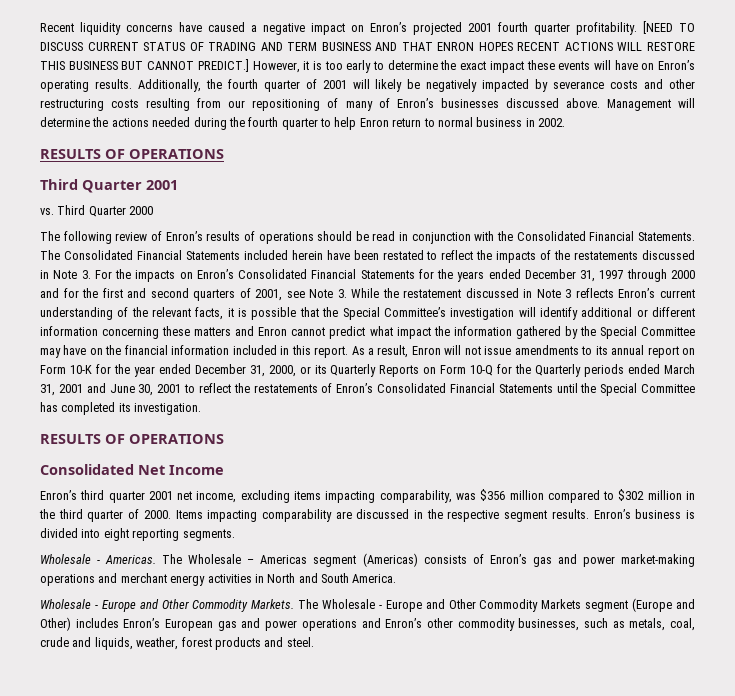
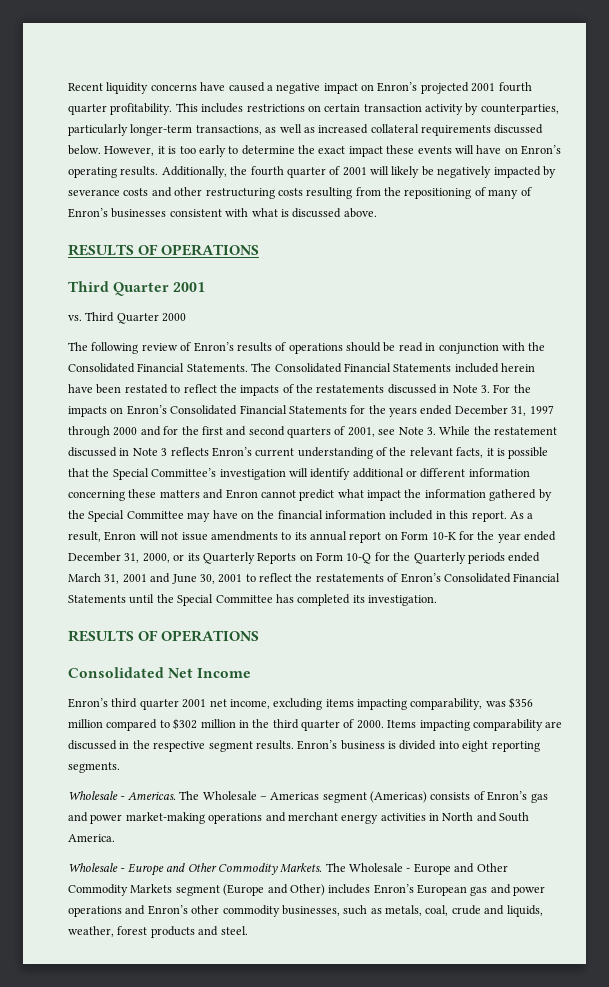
[643,21,695,34] [40,42,695,51] [40,59,249,72] [NEED TO DISCUSS CURRENT STATUS OF TRADING AND TERM BUSINESS AND THAT ENRON HOPES RECENT ACTIONS WILL RESTORE THIS BUSINESS BUT CANNOT PREDICT.] -> [175,103,559,115] [68,124,544,136] [68,145,101,155] This includes restrictions on certain transaction activity by counterparties, particularly longer-term transactions, as well as increased collateral requirements discussed below.
[228,100,246,108] our -> [384,187,401,196] the
[505,98,695,111] [40,117,565,130] discussed above. Management will determine the actions needed during the fourth quarter to help Enron return to normal business in 2002. -> [169,208,377,218] consistent with what is discussed above.

